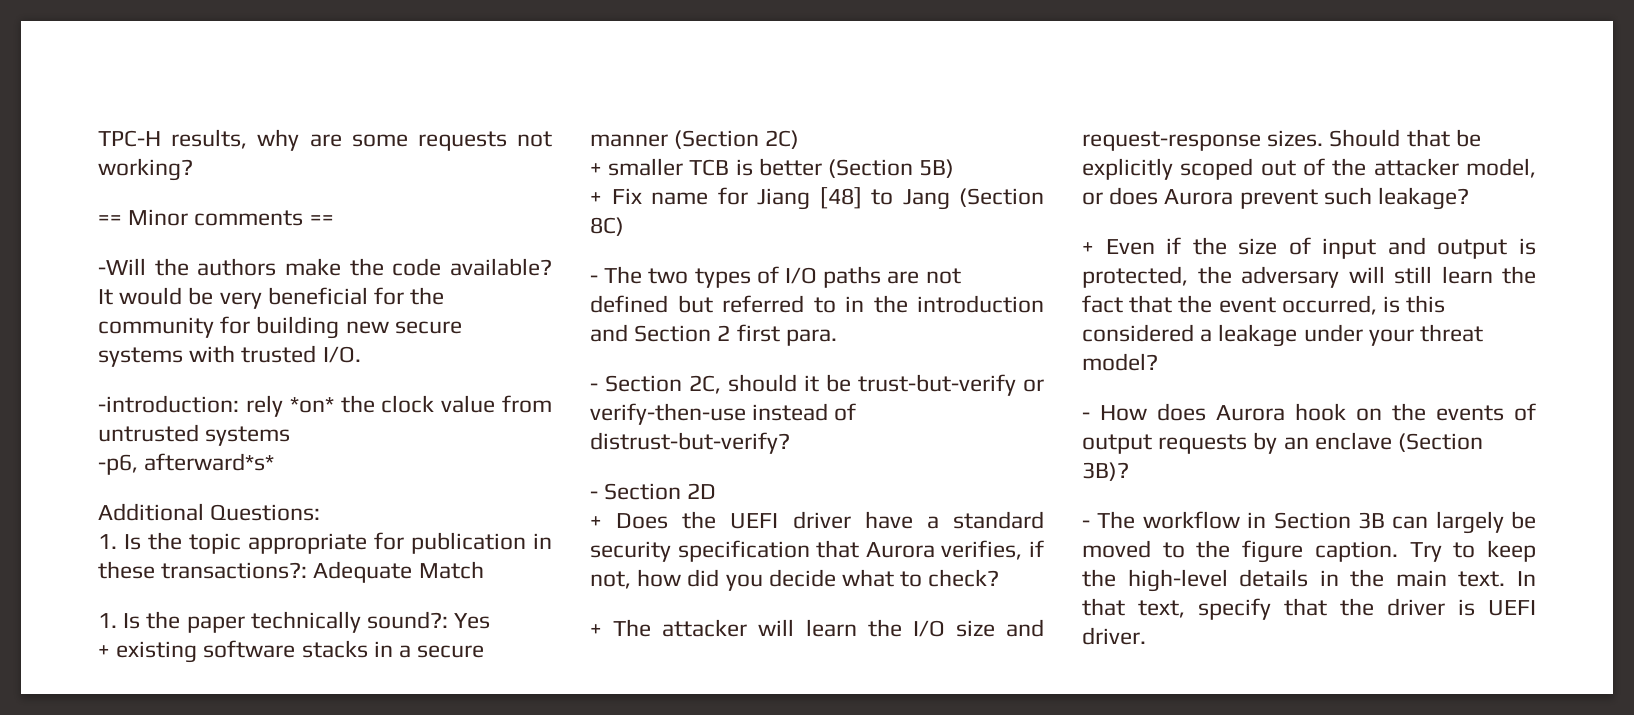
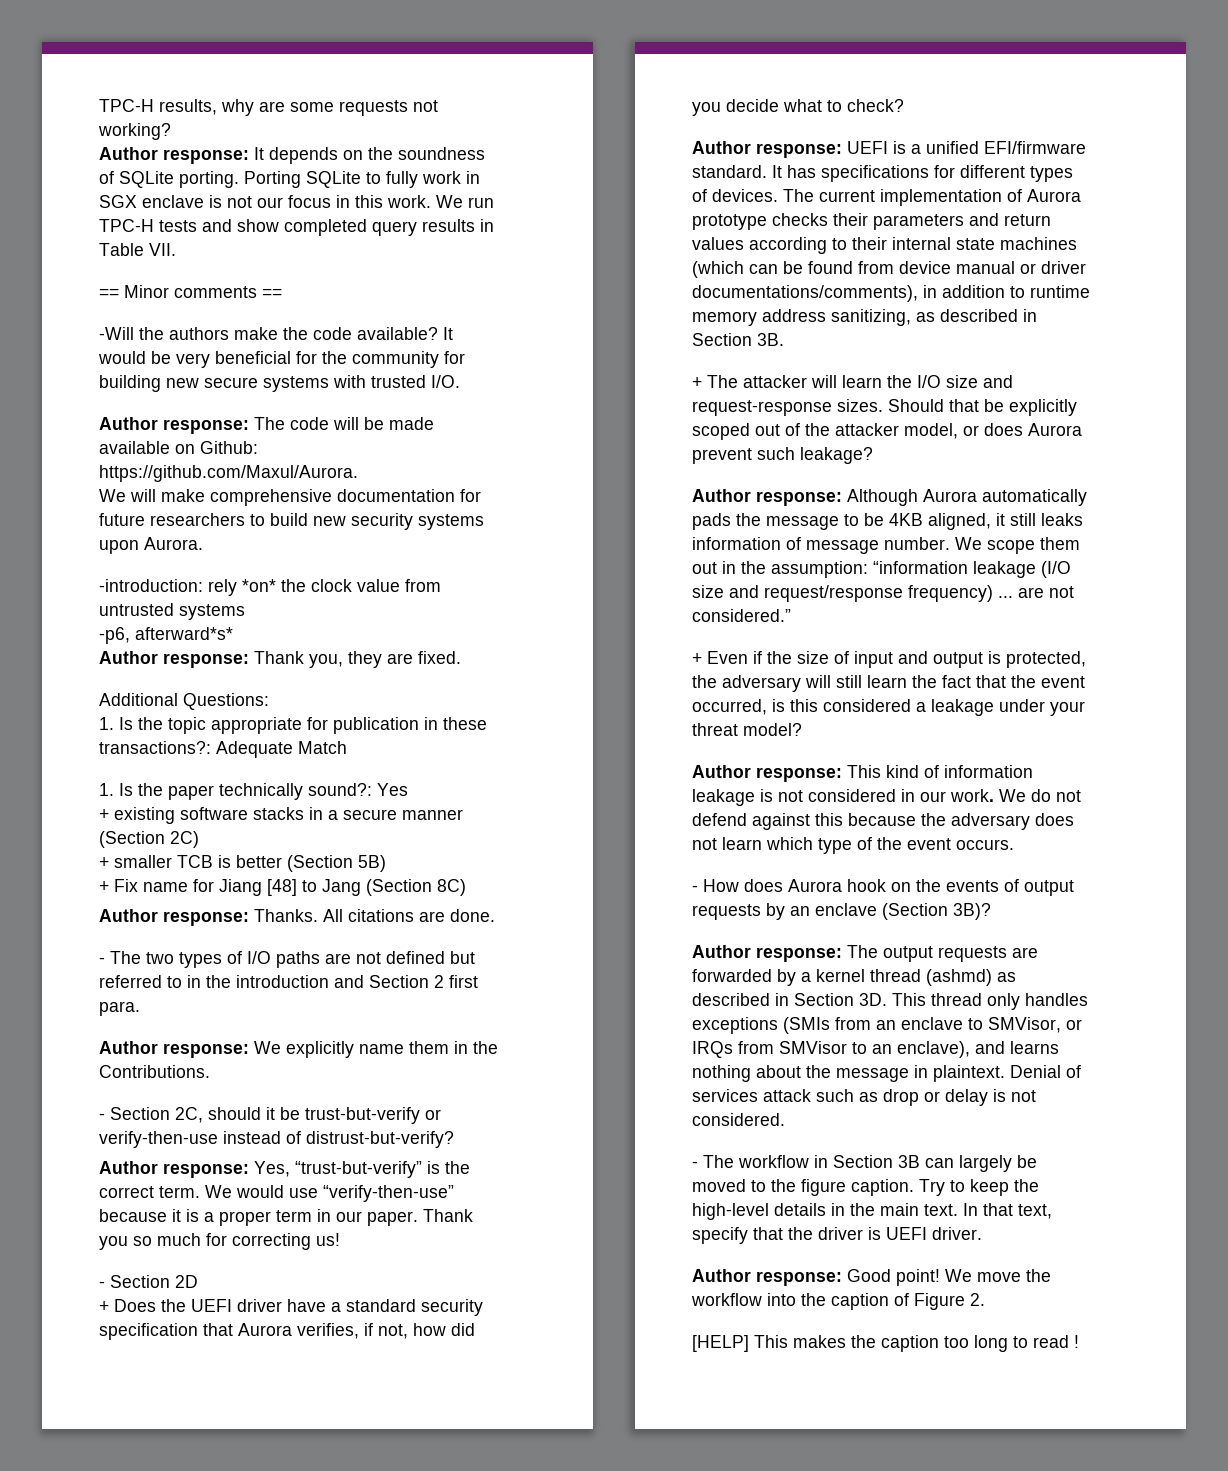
(193, 169) none -> [99,147,485,164] [99,171,480,188] [99,195,494,208] [99,219,494,236] [99,243,176,256] // Author response: It depends on the soundness of SQLite porting. Porting SQLite to fully work in SGX enclave is not our focus in this work. We run TPC-H tests and show completed query results in Table VII.
(361, 354) none -> [99,417,434,434] [99,441,258,454] [99,465,358,482] [99,489,481,506] [99,513,484,530] [99,537,203,554] // Author response: The code will be made available on Github: https://github.com/Maxul/Aurora. // We will make comprehensive documentation for future researchers to build new security systems upon Aurora.
(275, 462) none -> [99,651,461,668] // Author response: Thank you, they are fixed.
(624, 226) none -> [99,909,495,926] // Author response: Thanks. All citations are done.
(837, 337) none -> [99,1041,498,1058] [99,1065,210,1078] // Author response: We explicitly name them in the Contributions.
(790, 443) none -> [99,1161,470,1178] [99,1185,454,1202] [99,1209,473,1226] [99,1233,340,1250] // Author response: Yes, “trust-but-verify” is the correct term. We would use “verify-then-use” because it is a proper term in our paper. Thank you so much for correcting us!
(1000, 578) none -> [692,141,1086,158] [692,165,1073,182] [692,189,1081,206] [692,213,1051,230] [692,237,1077,254] [692,261,1086,278] [692,285,1090,302] [692,309,1037,326] [692,333,784,346] // Author response: UEFI is a unified EFI/firmware standard. It has specifications for different types of devices. The current implementation of Aurora prototype checks their parameters and return values according to their internal state machines (which can be found from device manual or driver documentations/comments), in addition to runtime memory address sanitizing, as described in Section 3B.
(1470, 198) none -> [692,489,1087,506] [692,513,1083,530] [692,537,1080,554] [692,561,1071,578] [692,585,1074,602] [692,609,791,622] // Author response: Although Aurora automatically pads the message to be 4KB aligned, it still leaks information of message number. We scope them out in the assumption: “information leakage (I/O size and request/response frequency) ... are not considered.”
(1158, 362) none -> [692,765,1033,782] [692,789,1081,806] [692,813,1074,830] [692,837,1014,854] // Author response: This kind of information leakage is not considered in our work. We do not defend against this because the adversary does not learn which type of the event occurs.
(1129, 471) none -> [692,945,1038,962] [692,969,1016,986] [692,993,1088,1010] [692,1017,1082,1034] [692,1041,1059,1058] [692,1065,1081,1082] [692,1089,1036,1106] [692,1113,785,1126] // Author response: The output requests are forwarded by a kernel thread (ashmd) as described in Section 3D. This thread only handles exceptions (SMIs from an enclave to SMVisor, or IRQs from SMVisor to an enclave), and learns nothing about the message in plaintext. Denial of services attack such as drop or delay is not considered.
(1146, 636) none -> [692,1269,1051,1286] [691,1293,985,1310] [692,1335,1079,1352] // Author response: Good point! We move the workflow into the caption of Figure 2. // [HELP] This makes the caption too long to read !

